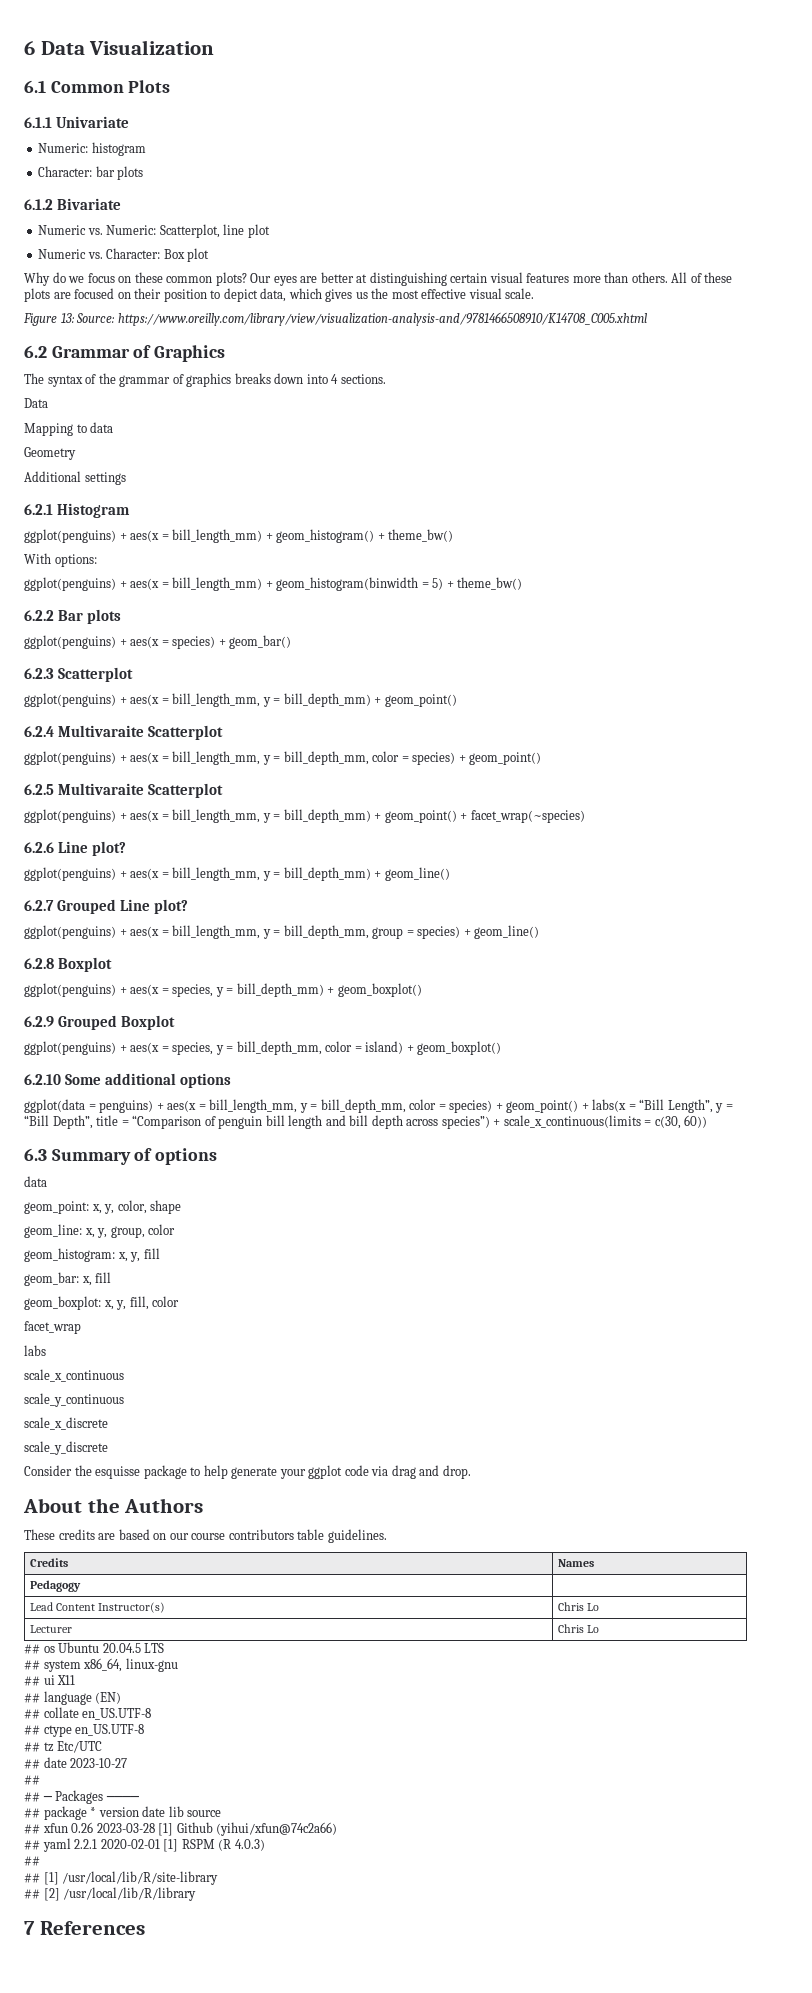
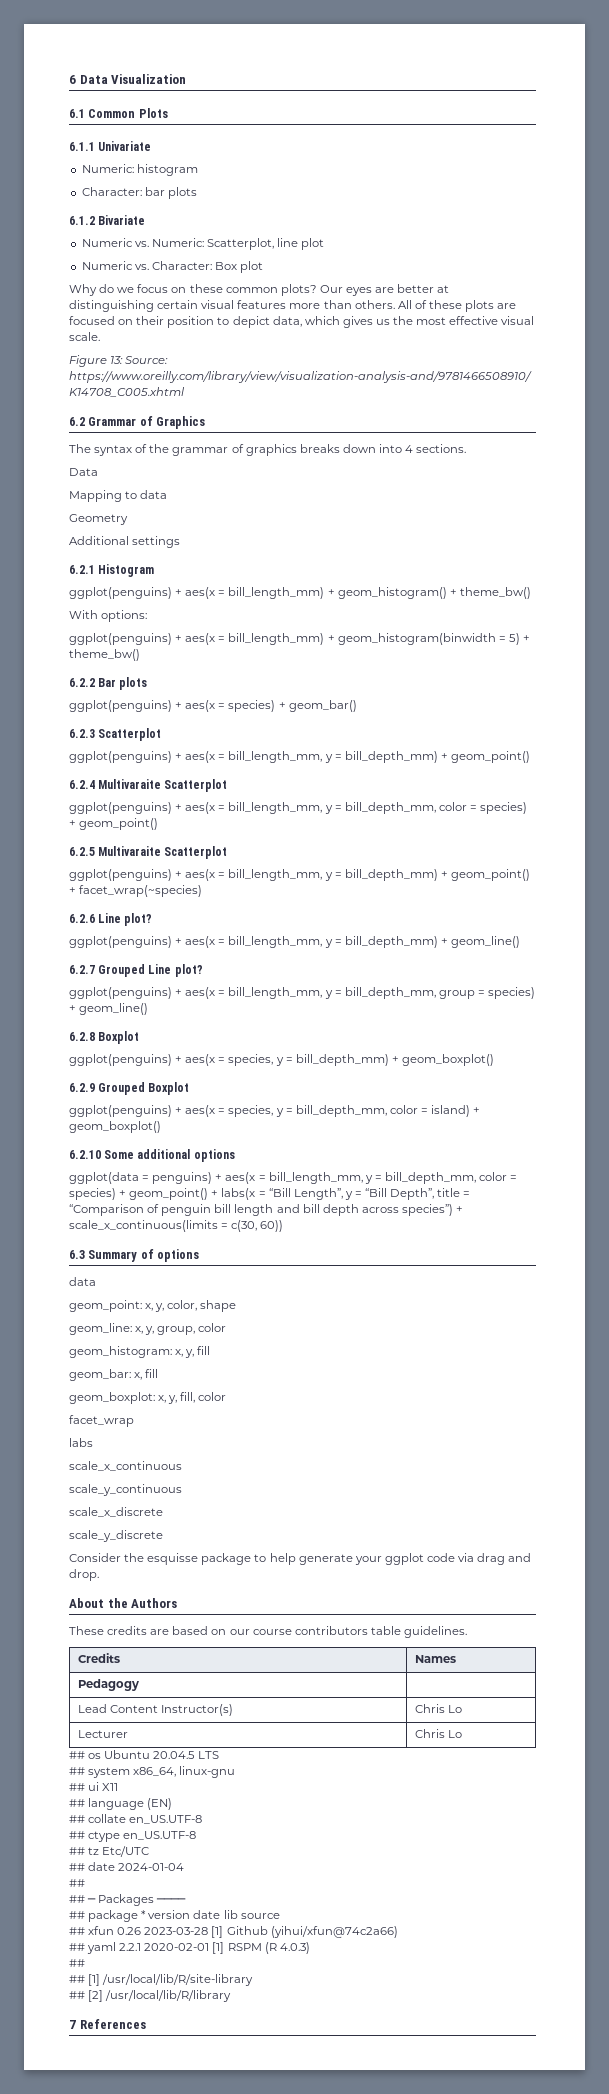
[70,1758,128,1768] 2023-10-27 -> [118,1863,185,1871] 2024-01-04

